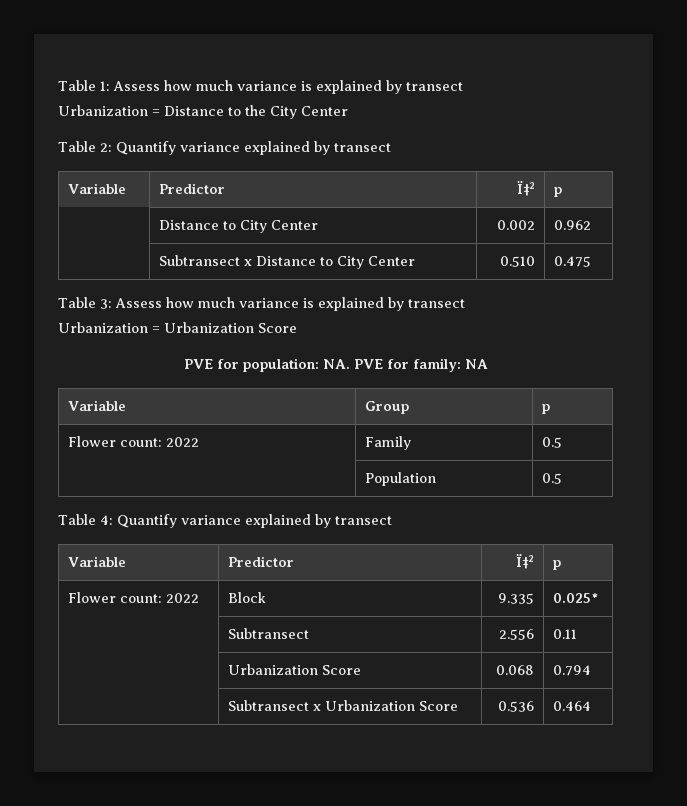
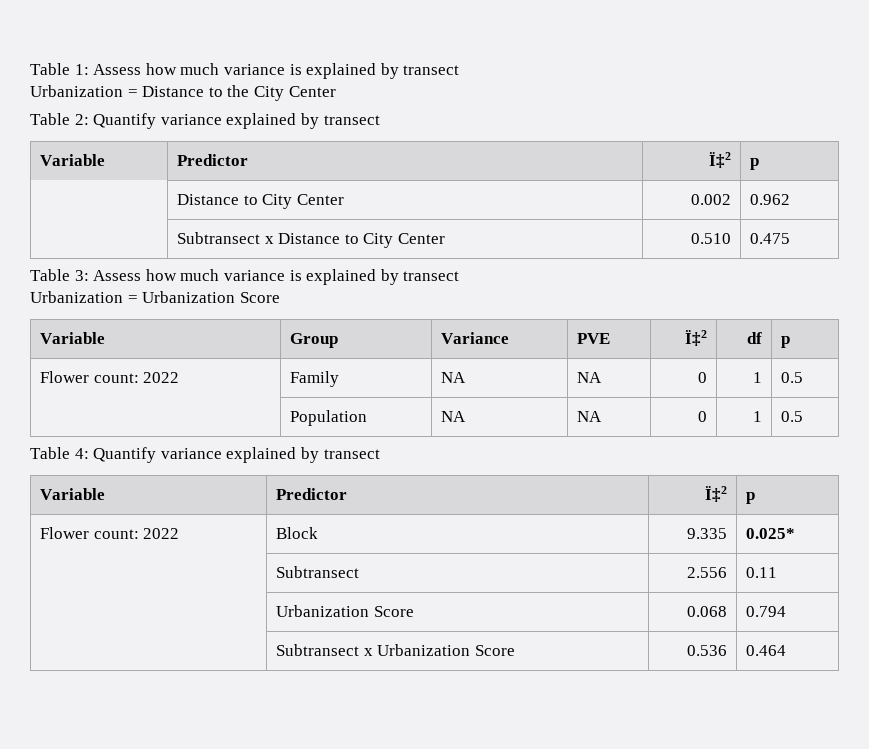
[183,358,488,372] [68,400,127,411] [365,401,410,414] // PVE for population: NA. PVE for family: NA // Variable | Group -> [39,332,105,344] [289,333,338,348] [440,332,509,344] [576,333,610,344] [685,330,708,346] [747,332,763,344] // Variable | Group | Variance | PVE | Ï‡2 | df
[542,437,563,448] [365,472,437,486] 0.5 // | Population -> [440,372,466,383] [576,372,602,383] [698,372,708,383] [753,372,763,383] [780,372,803,383] [289,410,367,426] [440,411,466,422] [576,411,602,422] [698,411,708,422] [753,411,763,422] NA | NA | 0 | 1 | 0.5 // | Population | NA | NA | 0 | 1

